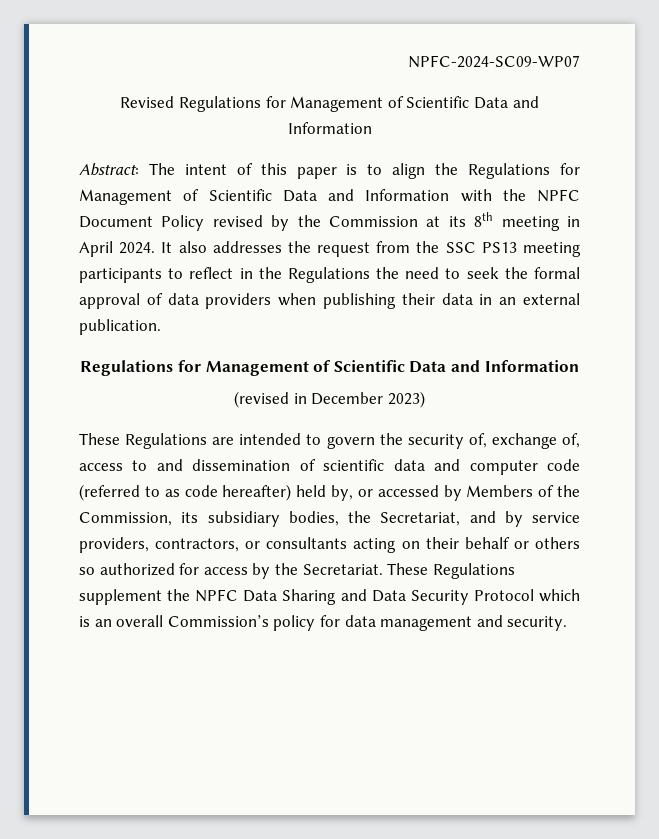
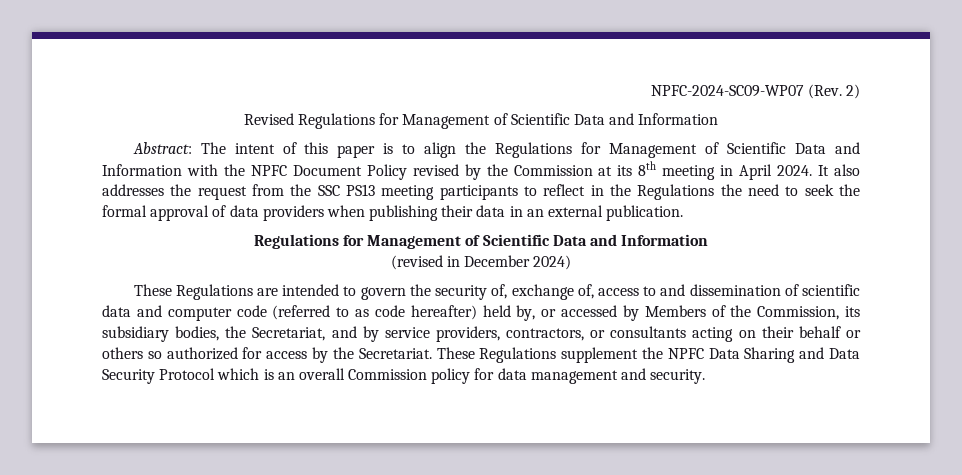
(580, 61) none -> [807,84,860,99] (Rev. 2)
[387,391,425,408] 2023) -> [533,255,572,270] 2024)
[167,615,269,627] Commission’s -> [348,369,428,380] Commission

